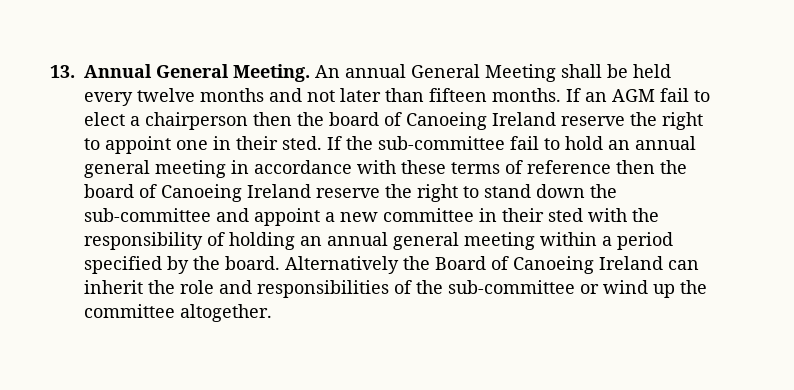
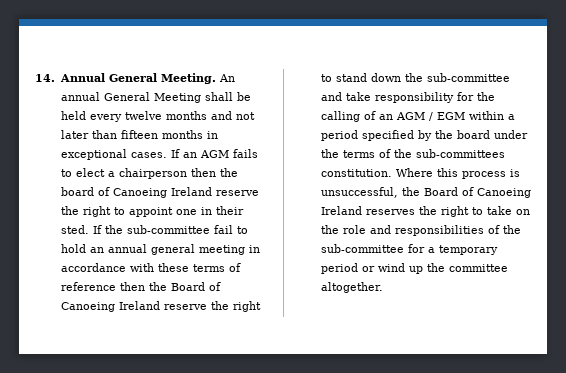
[50,65,75,78] 13. -> [35,74,55,82] 14.
[492,88,561,102] months. -> [161,130,218,139] [60,149,167,160] months in exceptional cases.
[660,88,689,102] fail -> [232,149,258,158] fails
[84,184,134,198] board -> [170,282,205,291] Board
[254,208,659,226] [84,232,535,250] appoint a new committee in their sted with the responsibility of holding an annual general meeting -> [345,92,495,103] [320,111,465,122] take responsibility for the calling of an AGM / EGM
[225,256,699,274] [84,280,143,294] board. Alternatively the Board of Canoeing Ireland can inherit -> [456,130,528,139] [320,149,505,158] [320,168,520,179] [320,187,531,198] [320,206,530,217] board under the terms of the sub-committees constitution. Where this process is unsuccessful, the Board of Canoeing Ireland reserves the right to take on
(575, 287) none -> [407,244,498,255] [320,263,358,274] for a temporary period

